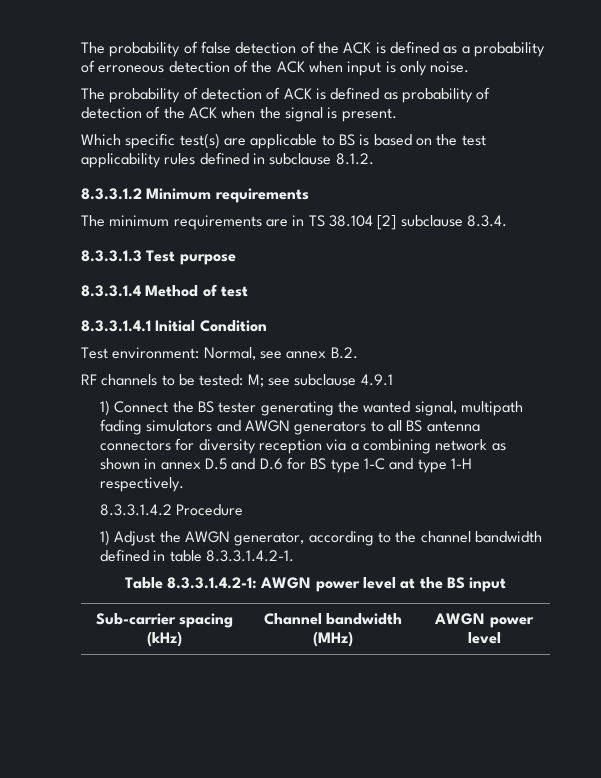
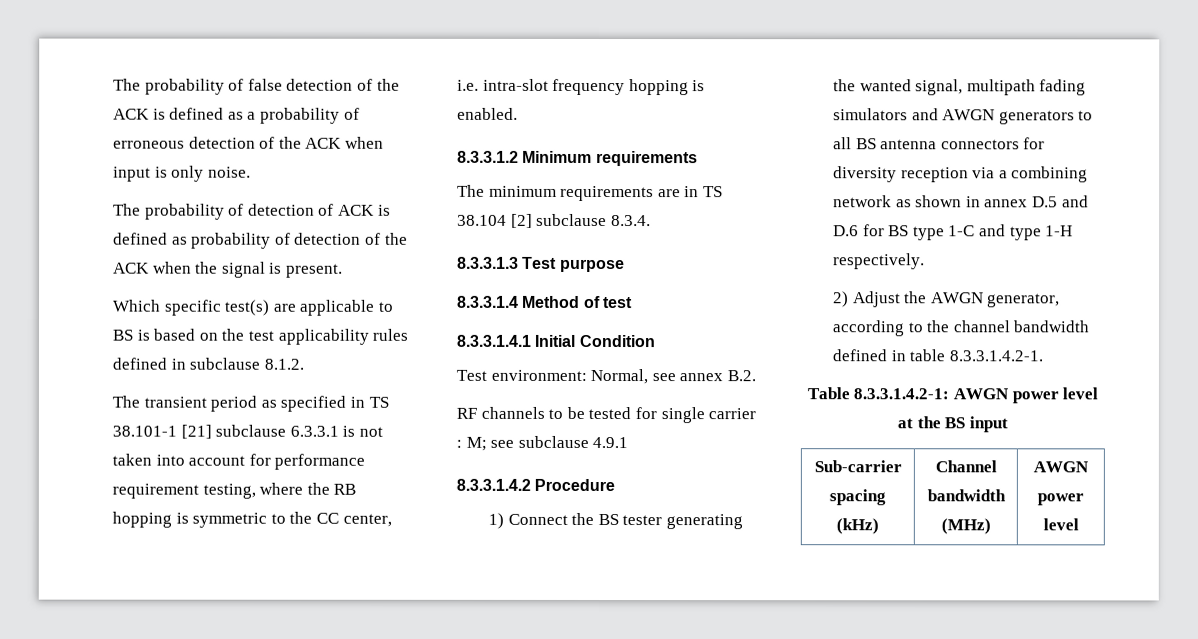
(374, 159) none -> [112,395,389,412] [112,424,383,439] [112,453,366,470] [112,482,357,499] [112,511,392,528] [457,78,706,96] [457,107,518,120] // The transient period as specified in TS 38.101-1 [21] subclause 6.3.3.1 is not taken into account for performance requirement testing, where the RB hopping is symmetric to the CC center, i.e. intra-slot frequency hopping is enabled.
[199,374,244,386] tested: -> [588,406,757,424] [456,439,462,448] tested for single carrier :
(393, 380) none -> [456,478,616,492] // 8.3.3.1.4.2 Procedure
[100,504,244,516] [100,530,111,546] 8.3.3.1.4.2 Procedure // 1) -> [833,291,850,308] 2)

